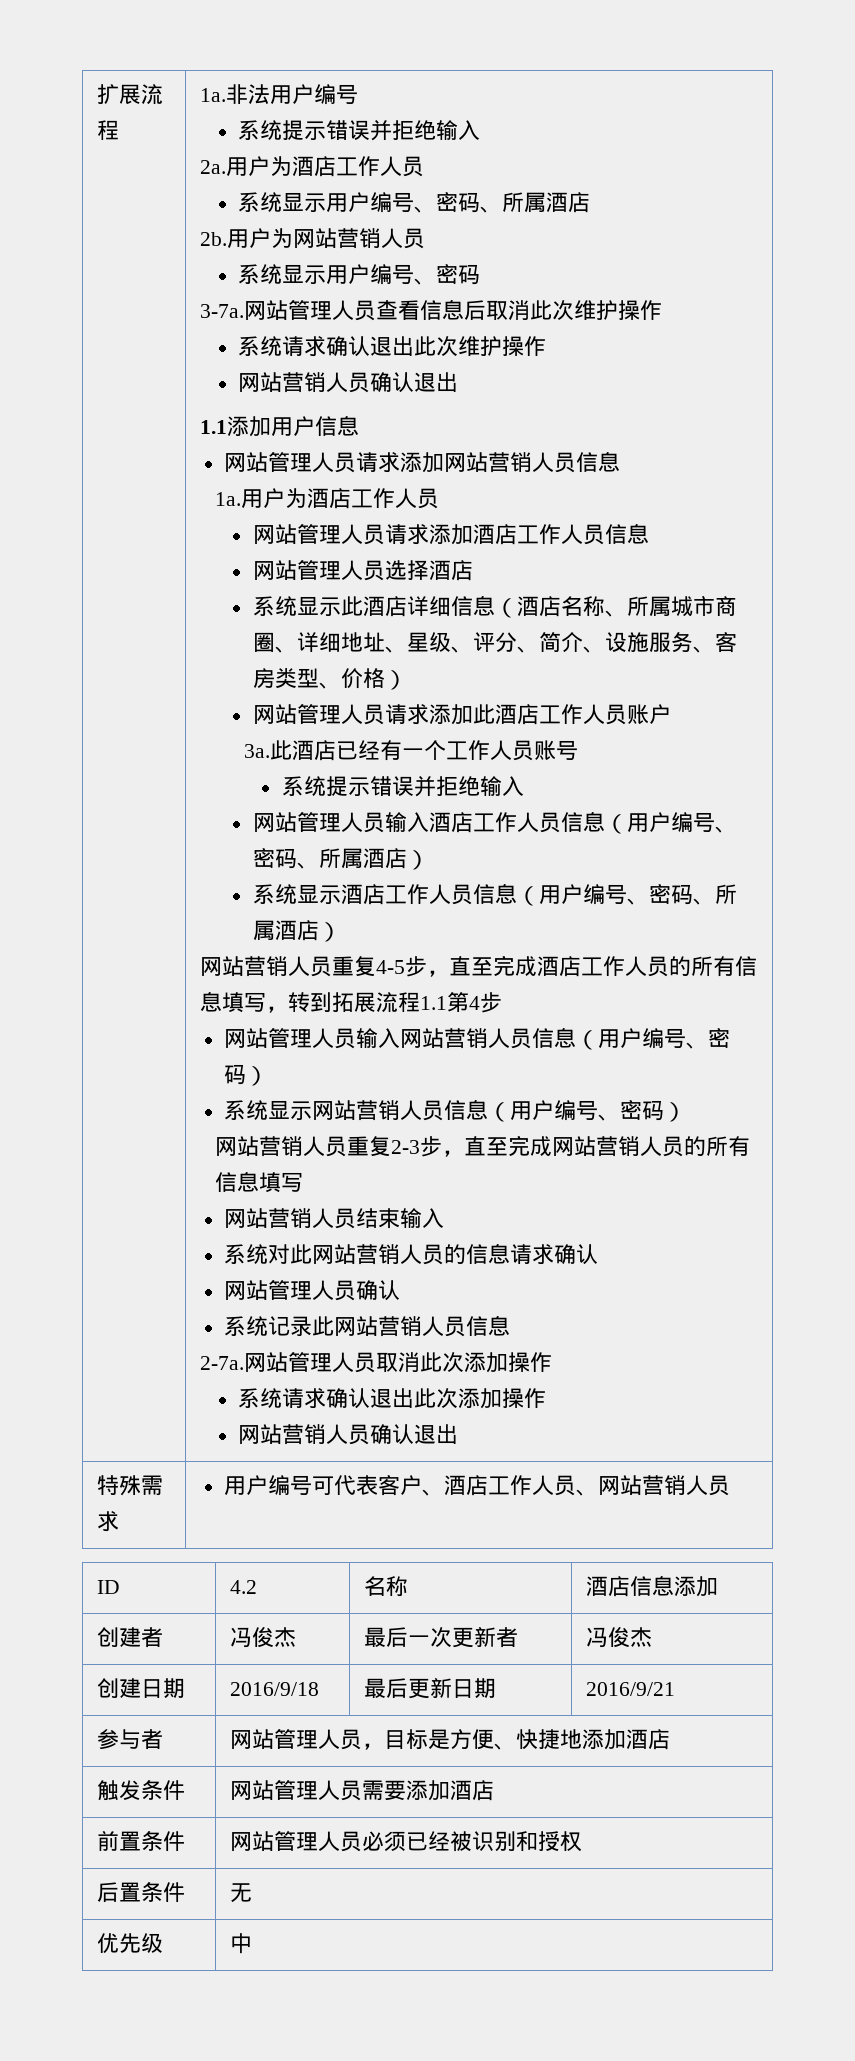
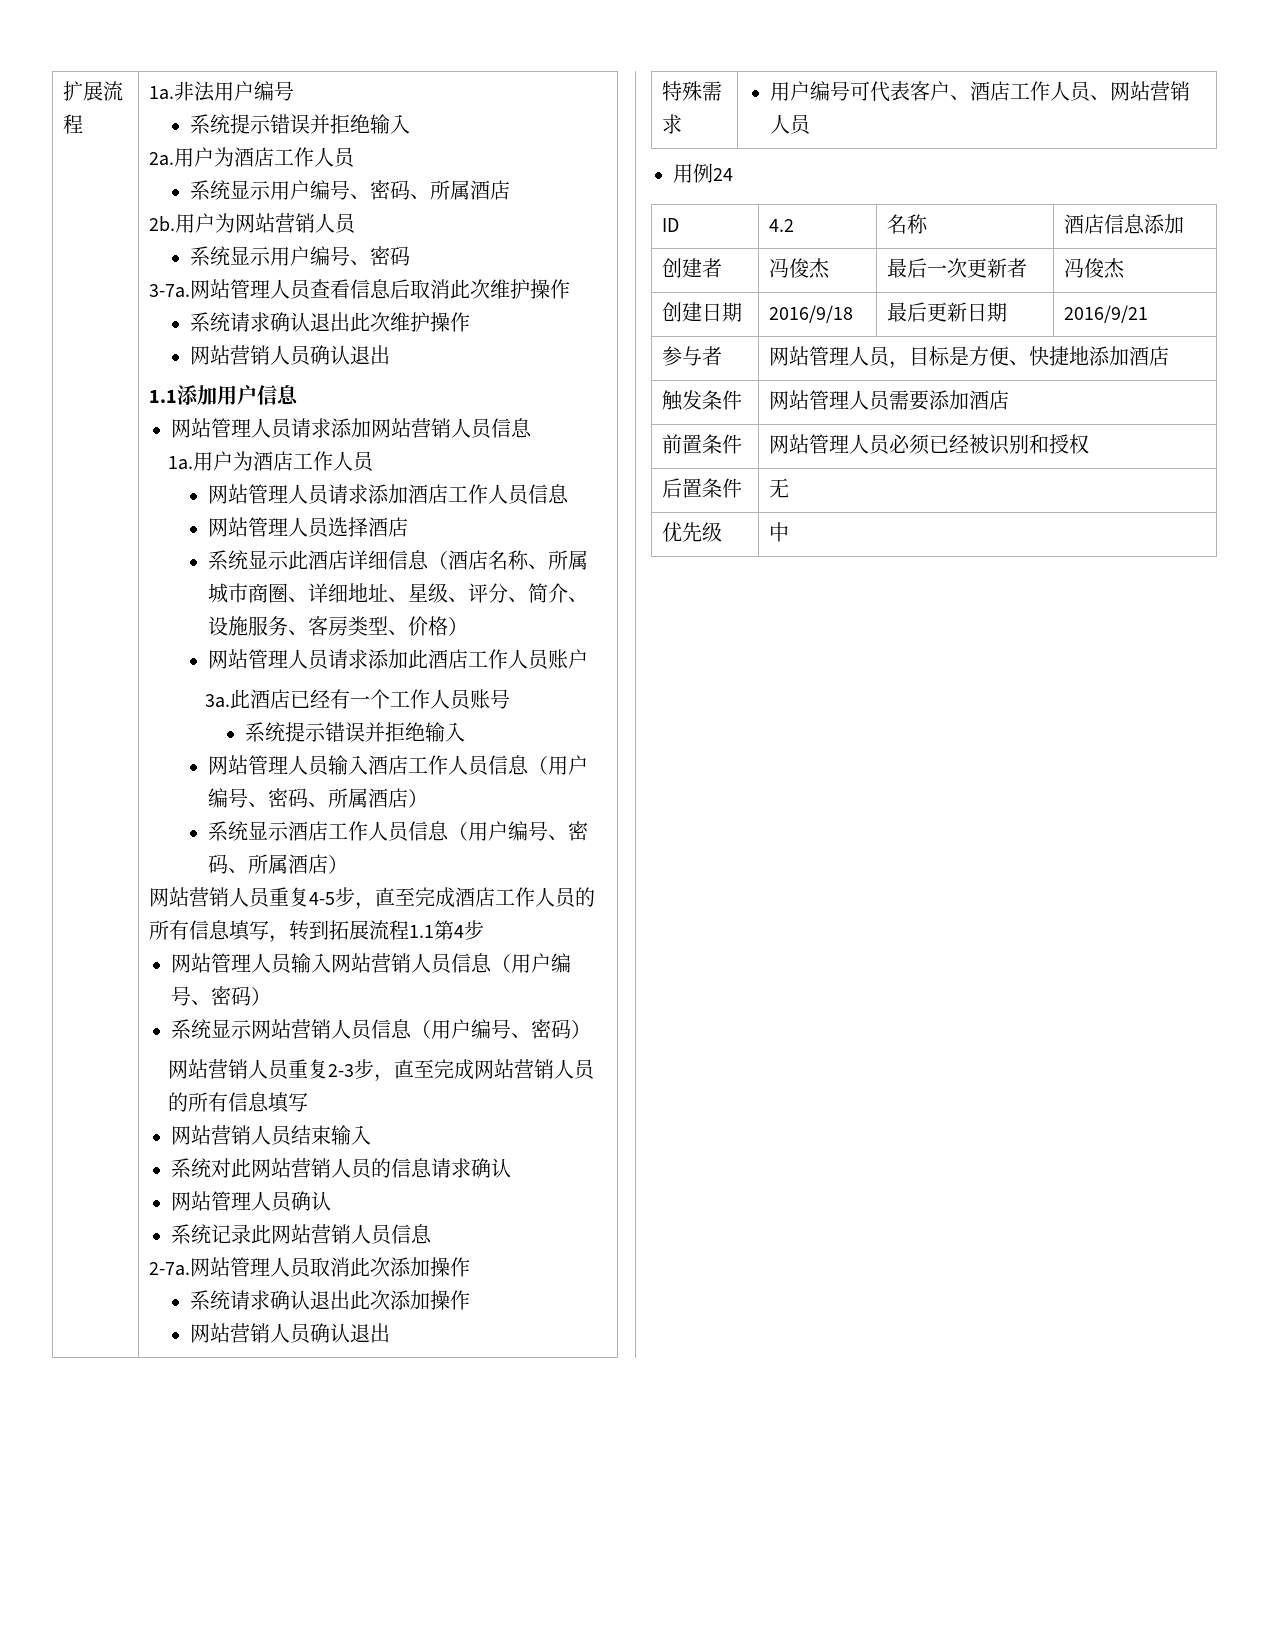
(731, 1485) none -> [673,163,733,183] // 用例24

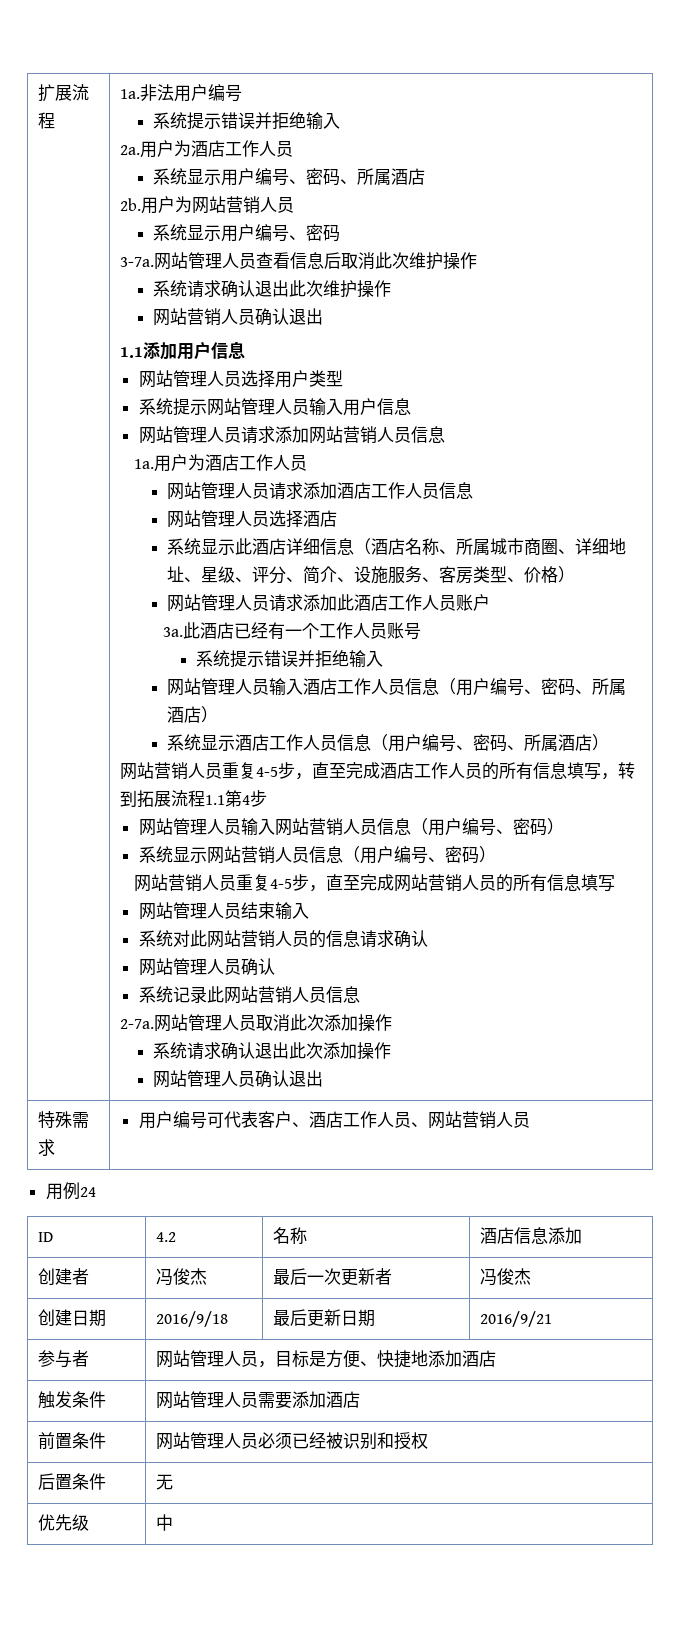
(300, 395) none -> [138,370,343,388] [138,398,411,416] // 网站管理人员选择用户类型 // 系统提示网站管理人员输入用户信息
[327,1064,354,1077] 2-3 -> [270,879,293,889] 4-5
[211,1125,252,1145] 营销 -> [172,902,207,919] 管理
[229,1323,270,1343] 营销 -> [186,1070,221,1087] 管理

